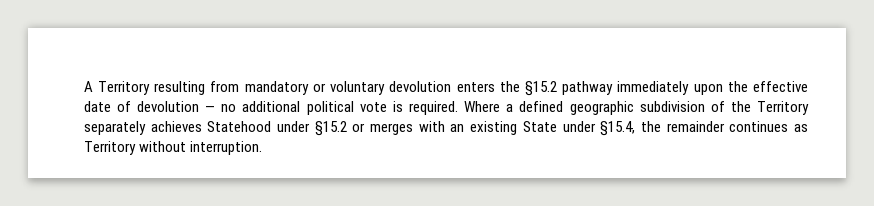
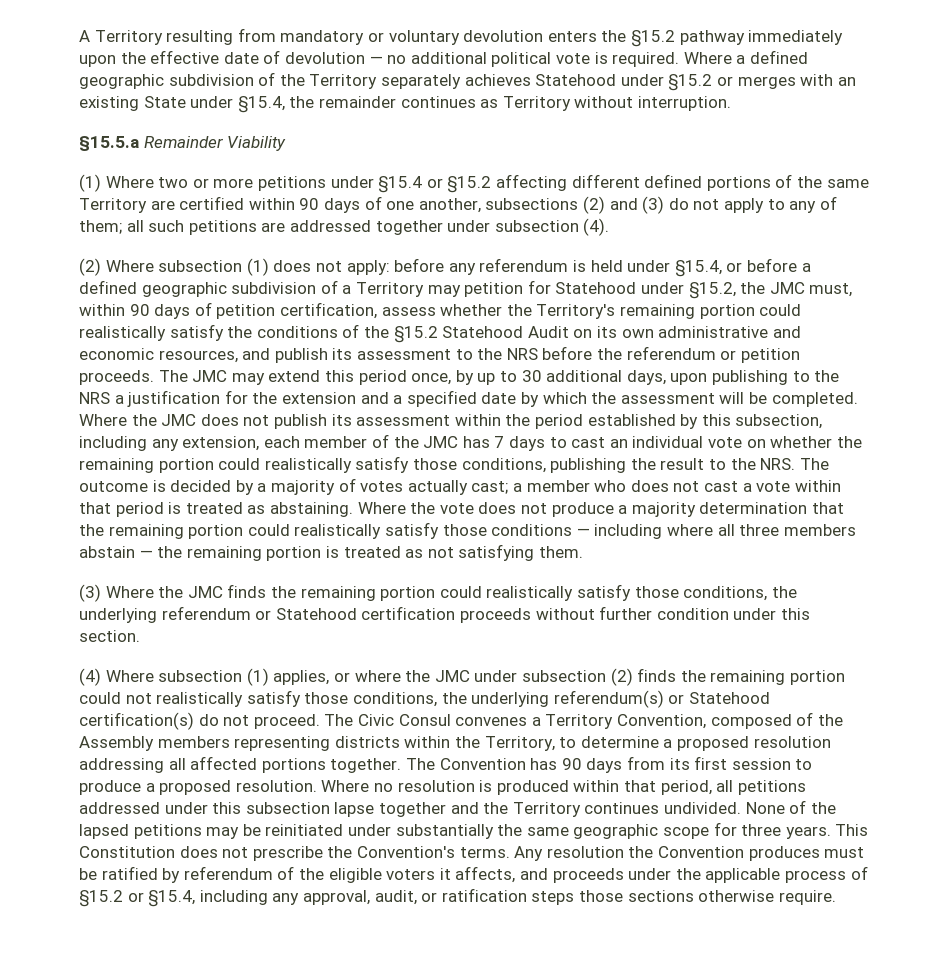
(262, 148) none -> [79,136,287,151] [79,174,869,193] [79,196,837,214] [79,218,610,236] [79,258,811,277] [79,280,853,299] [79,302,802,319] [79,324,801,343] [79,346,800,363] [79,370,840,385] [79,390,858,407] [79,414,823,429] [79,434,862,451] [79,456,829,473] [79,478,841,495] [79,502,844,517] [79,522,856,539] [79,544,583,561] [79,584,797,602] [79,606,810,623] [79,630,141,642] [79,668,845,686] [79,690,770,708] [79,712,843,730] [79,736,831,751] [79,756,813,773] [79,780,806,795] [79,800,836,817] [79,822,869,839] [79,846,865,861] [79,866,868,883] [79,888,836,907] // §15.5.a Remainder Viability // (1) Where two or more petitions under §15.4 or §15.2 affecting different defined portions of the same Territory are certified within 90 days of one another, subsections (2) and (3) do not apply to any of them; all such petitions are addressed together under subsection (4). // (2) Where subsection (1) does not apply: before any referendum is held under §15.4, or before a defined geographic subdivision of a Territory may petition for Statehood under §15.2, the JMC must, within 90 days of petition certification, assess whether the Territory's remaining portion could realistically satisfy the conditions of the §15.2 Statehood Audit on its own administrative and economic resources, and publish its assessment to the NRS before the referendum or petition proceeds. The JMC may extend this period once, by up to 30 additional days, upon publishing to the NRS a justification for the extension and a specified date by which the assessment will be completed. Where the JMC does not publish its assessment within the period established by this subsection, including any extension, each member of the JMC has 7 days to cast an individual vote on whether the remaining portion could realistically satisfy those conditions, publishing the result to the NRS. The outcome is decided by a majority of votes actually cast; a member who does not cast a vote within that period is treated as abstaining. Where the vote does not produce a majority determination that the remaining portion could realistically satisfy those conditions — including where all three members abstain — the remaining portion is treated as not satisfying them. // (3) Where the JMC finds the remaining portion could realistically satisfy those conditions, the underlying referendum or Statehood certification proceeds without further condition under this section. // (4) Where subsection (1) applies, or where the JMC under subsection (2) finds the remaining portion could not realistically satisfy those conditions, the underlying referendum(s) or Statehood certification(s) do not proceed. The Civic Consul convenes a Territory Convention, composed of the Assembly members representing districts within the Territory, to determine a proposed resolution addressing all affected portions together. The Convention has 90 days from its first session to produce a proposed resolution. Where no resolution is produced within that period, all petitions addressed under this subsection lapse together and the Territory continues undivided. None of the lapsed petitions may be reinitiated under substantially the same geographic scope for three years. This Constitution does not prescribe the Convention's terms. Any resolution the Convention produces must be ratified by referendum of the eligible voters it affects, and proceeds under the applicable process of §15.2 or §15.4, including any approval, audit, or ratification steps those sections otherwise require.

